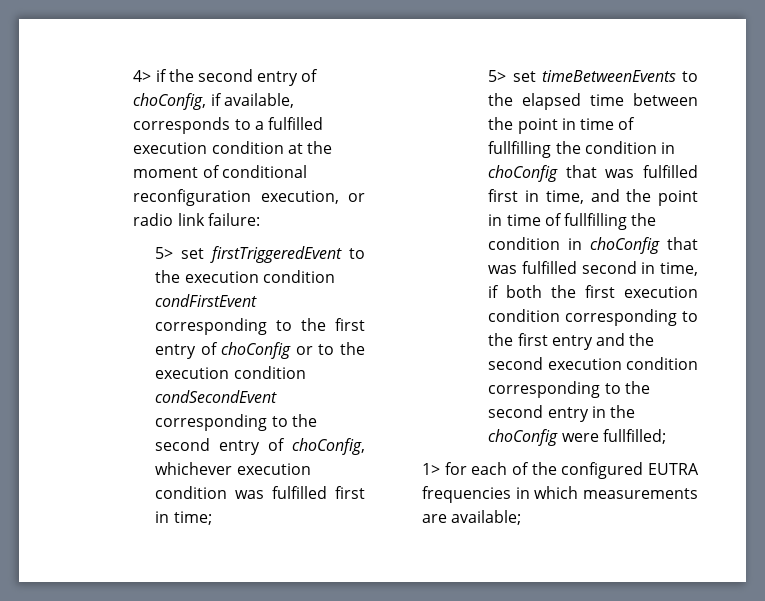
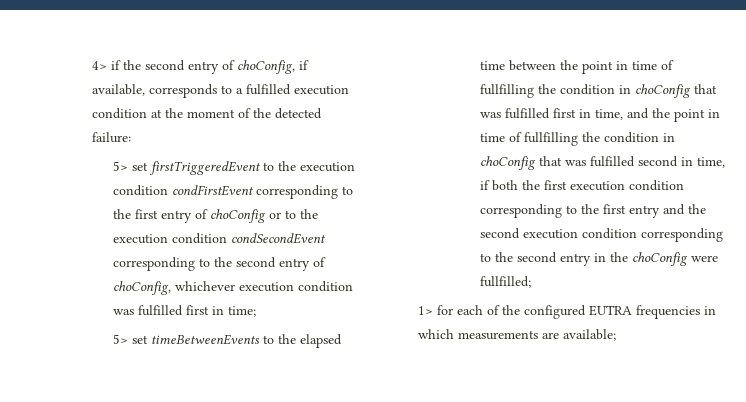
[221,165,307,178] [133,189,365,206] [133,213,205,226] conditional reconfiguration execution, or radio link -> [253,108,323,119] the detected

